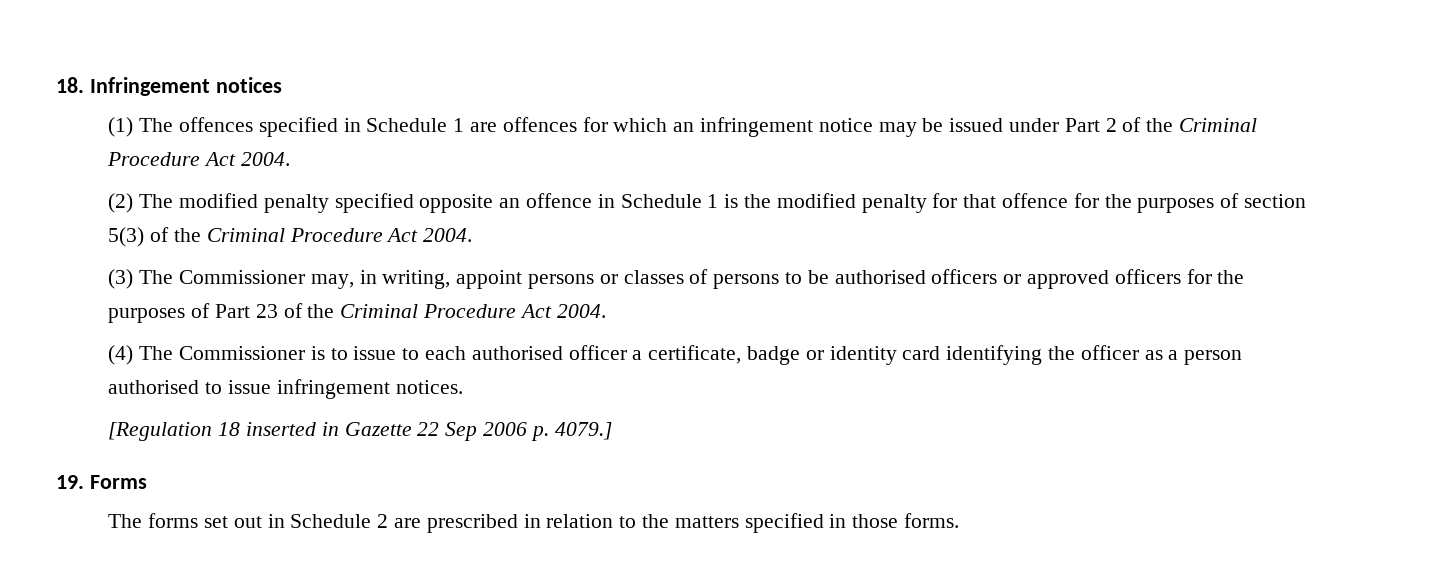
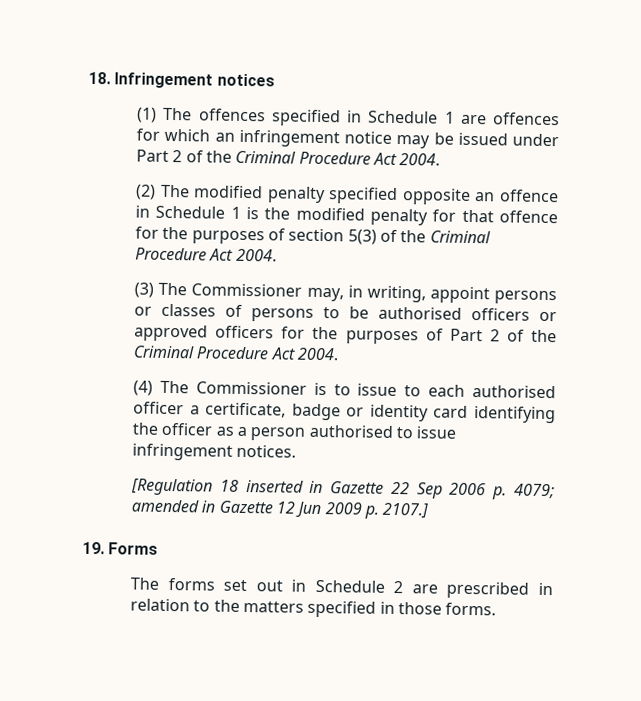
[255,304,278,318] 23 -> [489,329,500,342] 2
[554,422,612,440] 4079.] -> [514,483,555,500] [131,499,429,519] 4079; amended in Gazette 12 Jun 2009 p. 2107.]

